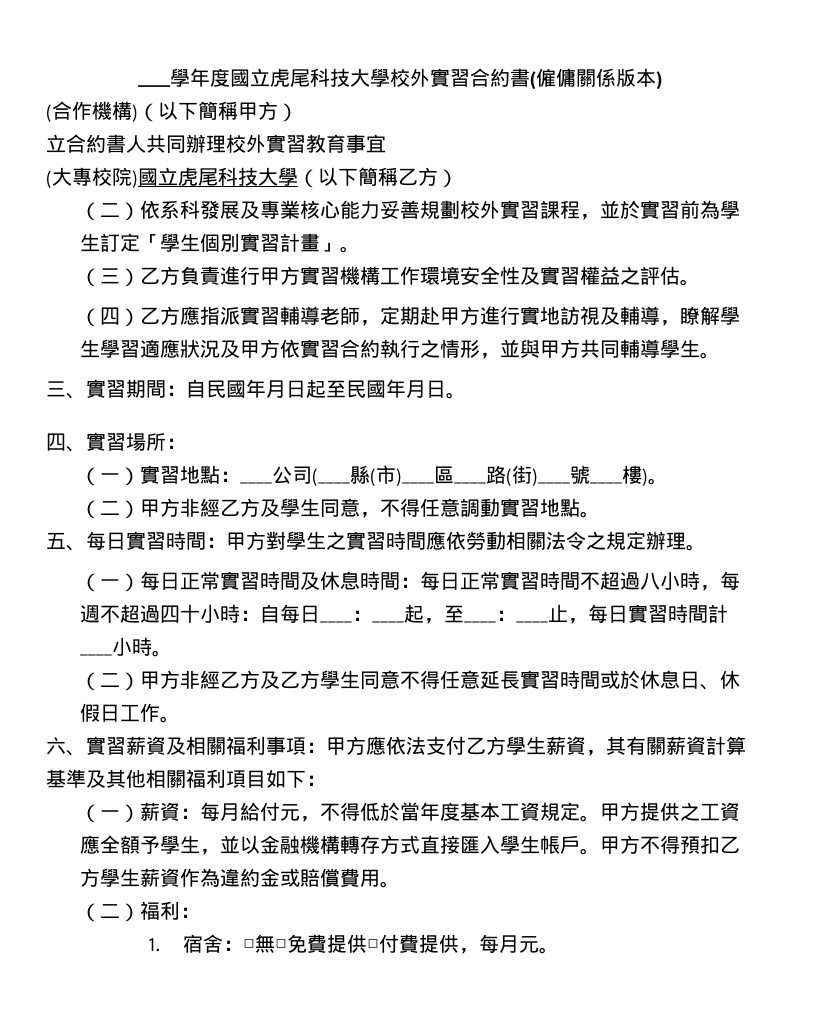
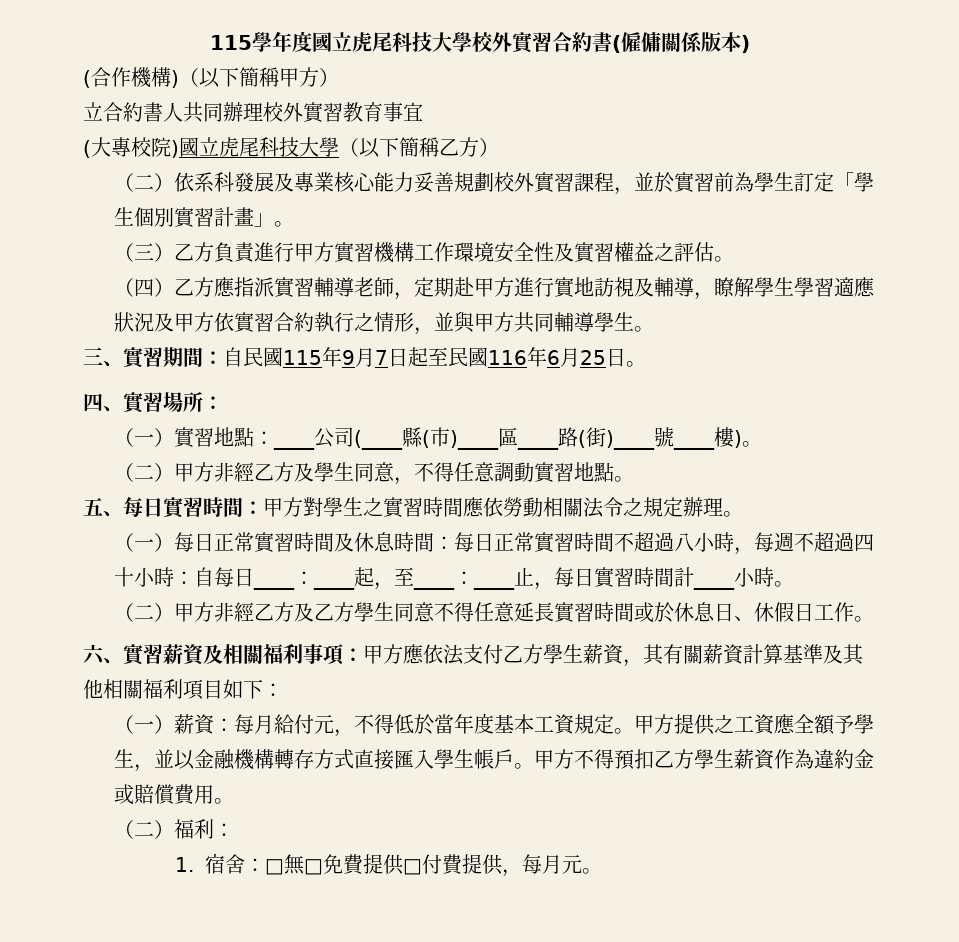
[137,85,171,87] ____ -> [209,35,252,50] 115
[246,379,426,398] 年月日起至民國年月 -> [283,347,606,367] 115年9月7日起至民國116年6月25

